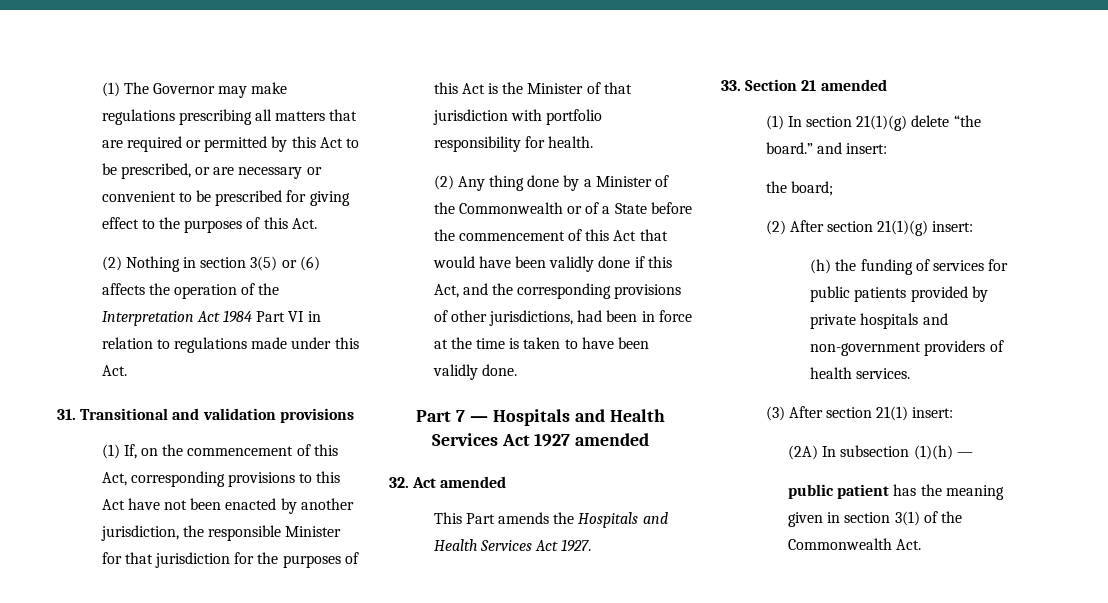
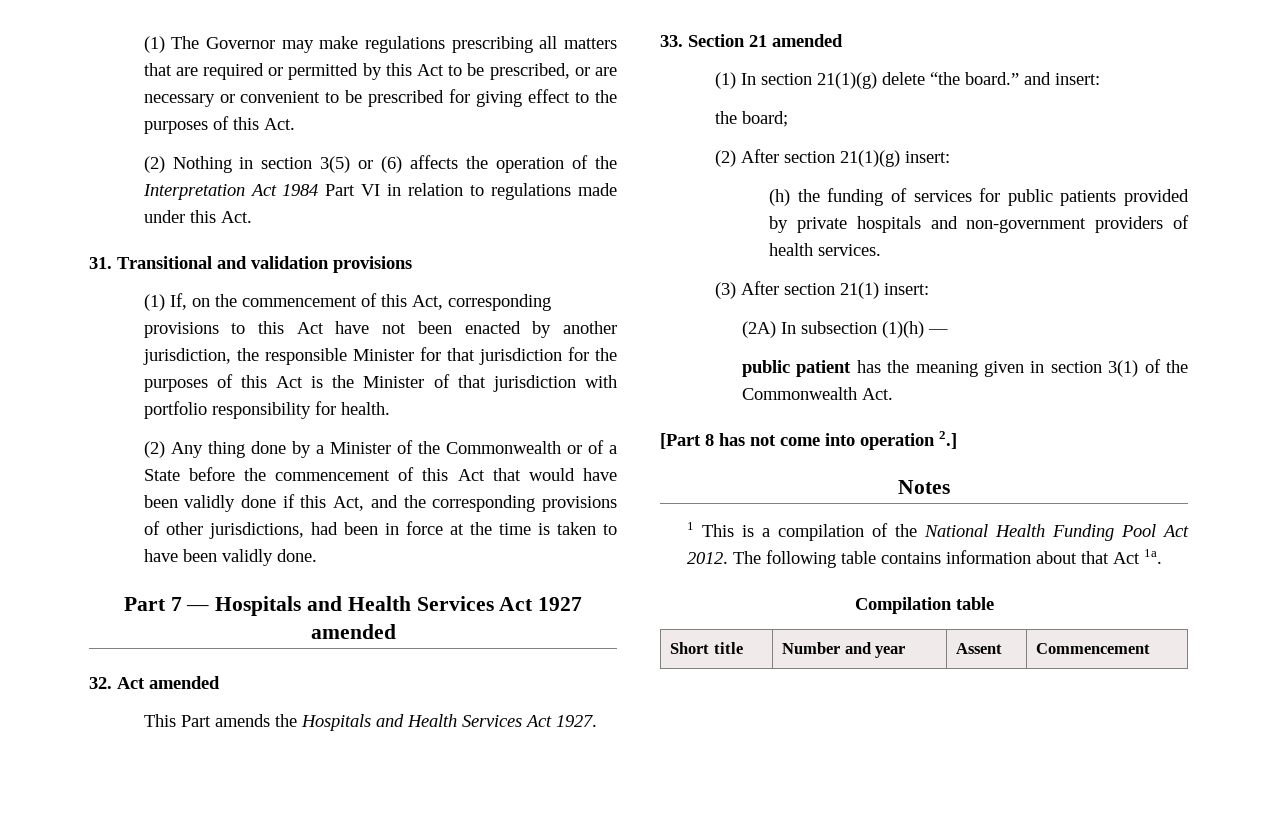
(922, 544) none -> [660,431,957,450] [898,480,950,494] [687,522,1189,541] [687,549,1163,568] [854,597,994,614] [670,642,743,654] [782,642,906,658] [956,643,1003,654] [1036,643,1151,654] // [Part 8 has not come into operation 2.] // Notes // 1 This is a compilation of the National Health Funding Pool Act 2012. The following table contains information about that Act 1a. // Compilation table // Short title | Number and year | Assent | Commencement

